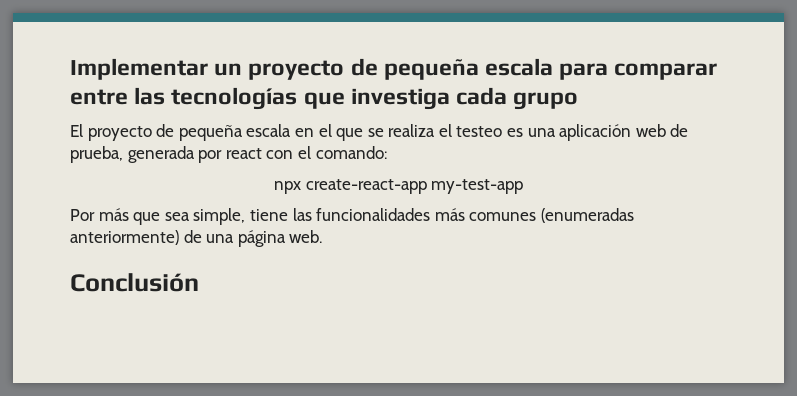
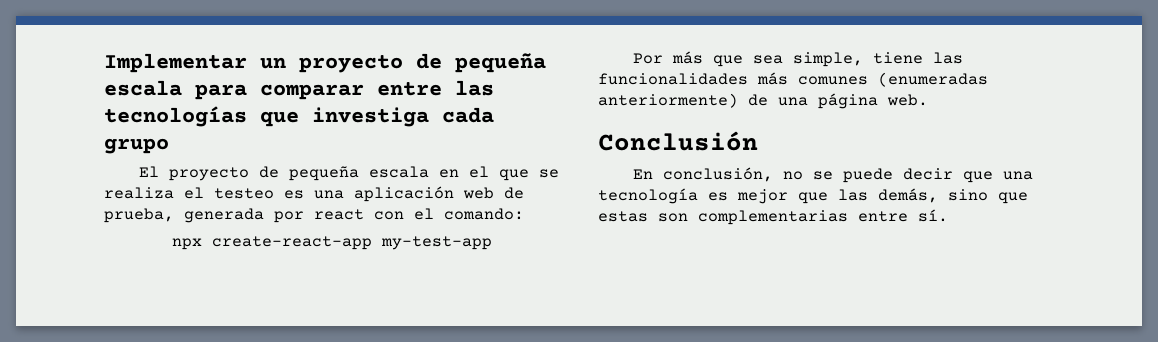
(199, 282) none -> [633,167,1034,183] [598,188,1028,204] [598,209,948,225] // En conclusión, no se puede decir que una tecnología es mejor que las demás, sino que estas son complementarias entre sí.

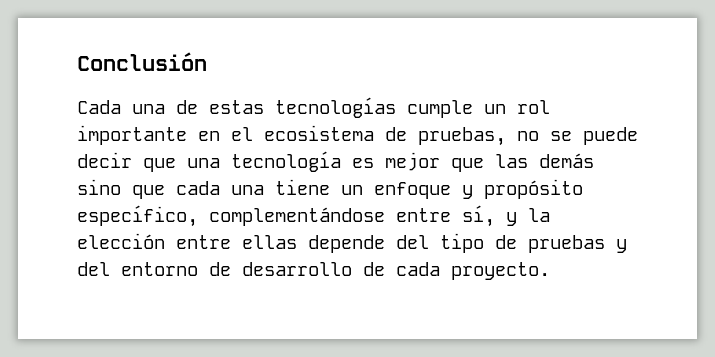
[104,53,546,73] [104,80,494,100] [104,106,494,127] [104,138,169,154] [139,166,560,181] [104,186,524,202] [104,208,524,223] [172,236,492,250] [633,51,964,67] [598,72,988,87] [598,93,928,109] [598,131,758,151] [633,167,774,182] Implementar un proyecto de pequeña escala para comparar entre las tecnologías que investiga cada grupo // El proyecto de pequeña escala en el que se realiza el testeo es una aplicación web de prueba, generada por react con el comando: // npx create-react-app my-test-app // Por más que sea simple, tiene las funcionalidades más comunes (enumeradas anteriormente) de una página web. // Conclusión // En conclusión, -> [77,52,207,71] [77,97,550,118] [77,125,506,146] Conclusión // Cada una de estas tecnologías cumple un rol importante en el ecosistema de pruebas,
[878,188,938,203] demás, -> [539,153,594,168] demás
[598,209,948,225] estas son complementarias entre sí. -> [176,179,583,199] [77,205,550,227] [77,233,627,253] [77,262,550,280] cada una tiene un enfoque y propósito específico, complementándose entre sí, y la elección entre ellas depende del tipo de pruebas y del entorno de desarrollo de cada proyecto.

